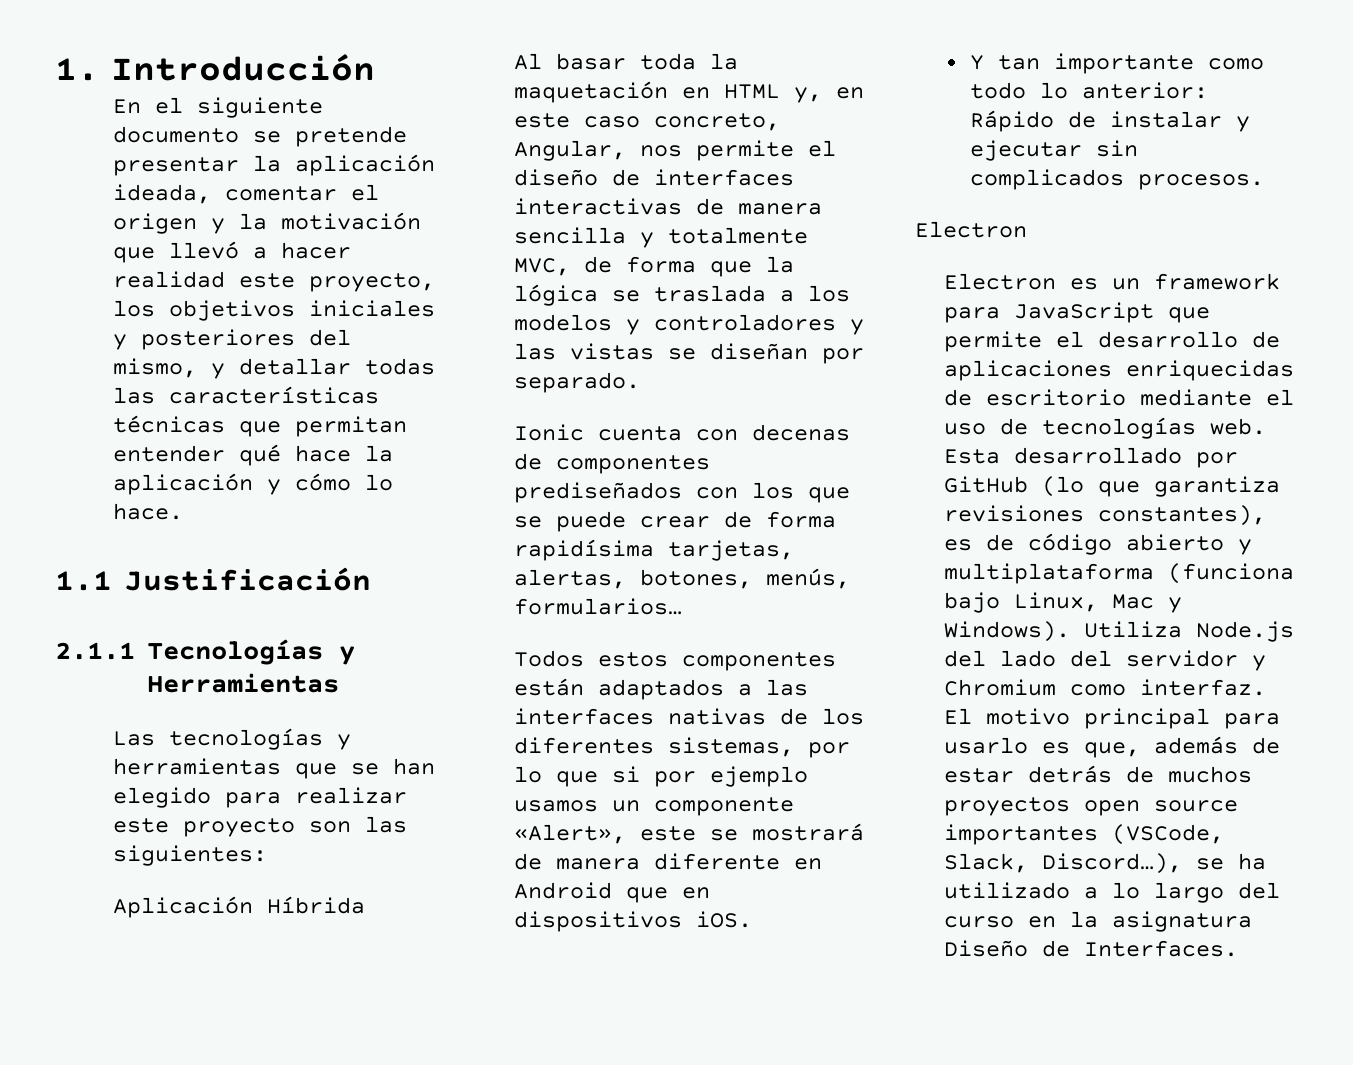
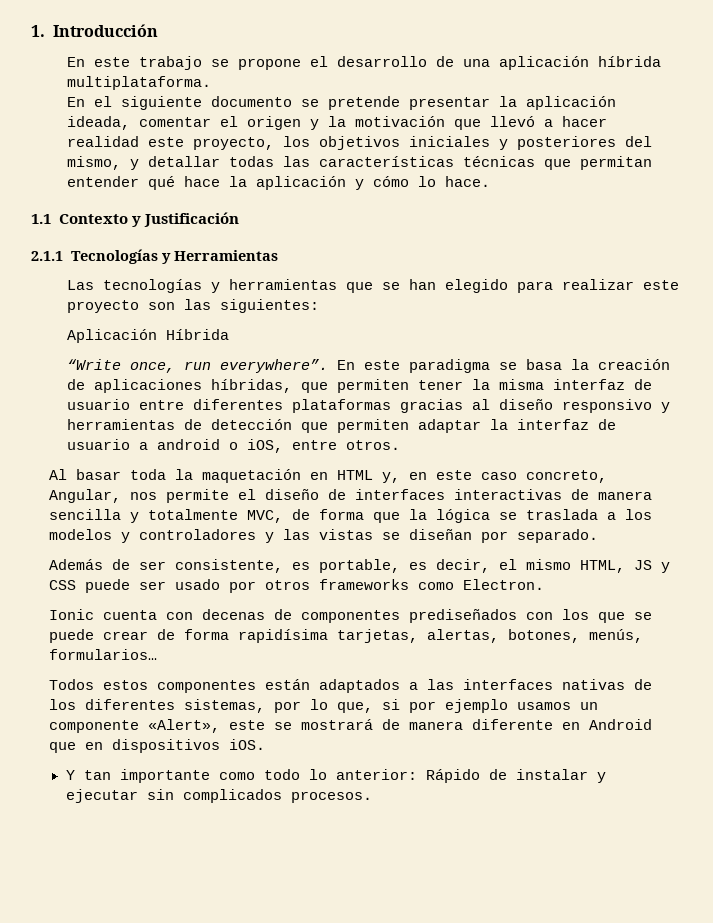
(375, 67) none -> [67,56,662,70] [67,76,212,90] // En este trabajo se propone el desarrollo de una aplicación híbrida multiplataforma.
(112, 581) none -> [58,214,141,227] Contexto y
(365, 905) none -> [67,359,671,373] [67,379,653,393] [67,399,671,413] [67,419,617,433] [67,439,401,453] // “Write once, run everywhere”. En este paradigma se basa la creación de aplicaciones híbridas, que permiten tener la misma interfaz de usuario entre diferentes plataformas gracias al diseño responsivo y herramientas de detección que permiten adaptar la interfaz de usuario a android o iOS, entre otros.
(640, 382) none -> [49,559,671,573] [49,579,545,593] // Además de ser consistente, es portable, es decir, el mismo HTML, JS y CSS puede ser usado por otros frameworks como Electron.
[555,771,598,787] que -> [337,702,374,713] que,
[915,221,1027,238] [943,273,1280,290] [943,302,1210,323] [943,331,1280,352] [943,360,1294,381] [943,389,1294,406] [943,417,1266,439] [943,447,1238,468] [943,476,1280,497] [943,505,1266,526] [943,533,1252,555] [943,563,1294,584] [943,592,1182,613] [943,621,1294,642] [943,650,1266,671] [943,679,1266,696] [943,708,1280,729] [943,736,1280,758] [943,765,1252,783] [943,797,1238,816] [943,824,1224,845] [943,853,1266,874] [943,882,1280,903] [943,911,1252,932] [943,940,1238,957] // Electron // Electron es un framework para JavaScript que permite el desarrollo de aplicaciones enriquecidas de escritorio mediante el uso de tecnologías web. Esta desarrollado por GitHub (lo que garantiza revisiones constantes), es de código abierto y multiplataforma (funciona bajo Linux, Mac y Windows). Utiliza Node.js del lado del servidor y Chromium como interfaz. El motivo principal para usarlo es que, además de estar detrás de muchos proyectos open source importantes (VSCode, Slack, Discord…), se ha utilizado a lo largo del curso en la asignatura Diseño de Interfaces. -> (372, 797) none

